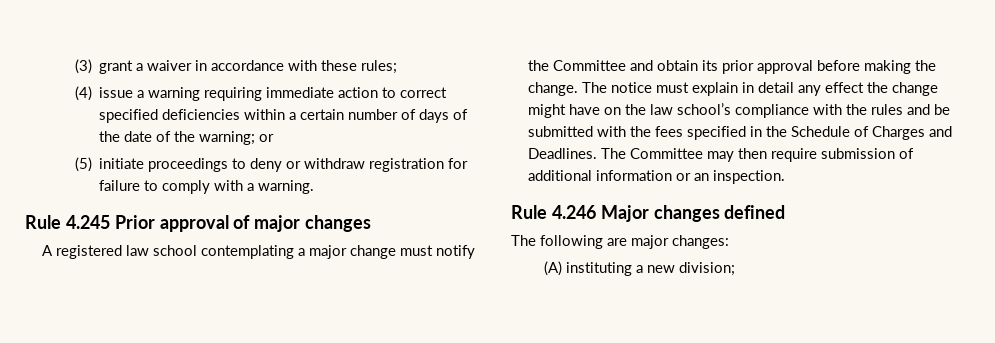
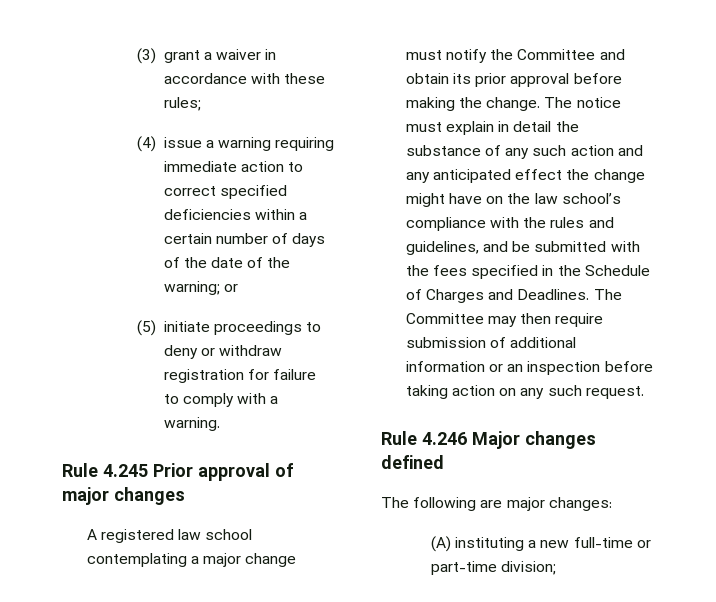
[797,85,821,96] any -> [555,121,579,132] [405,145,643,159] [405,169,512,183] the substance of any such action and any anticipated
(930, 109) none -> [405,241,509,255] guidelines, and
[712,170,785,184] inspection. -> [527,361,653,375] [405,385,644,399] inspection before taking action on any such request.
(676, 269) none -> [573,537,651,548] [430,561,497,575] full-time or part-time

